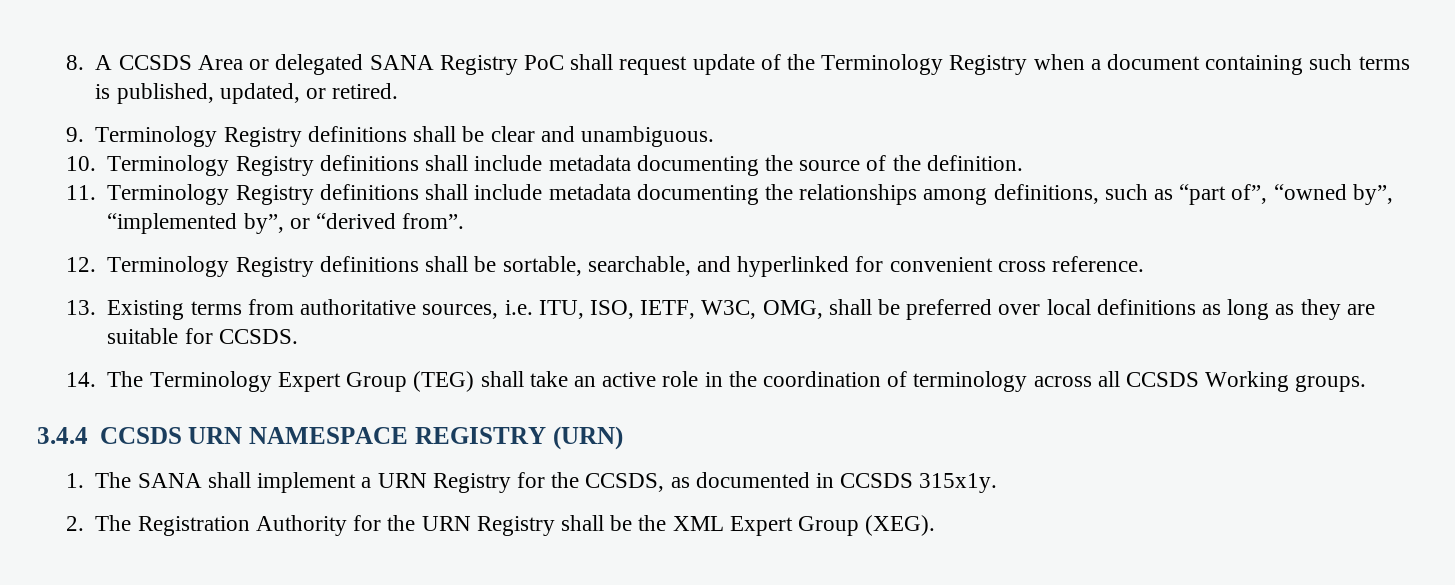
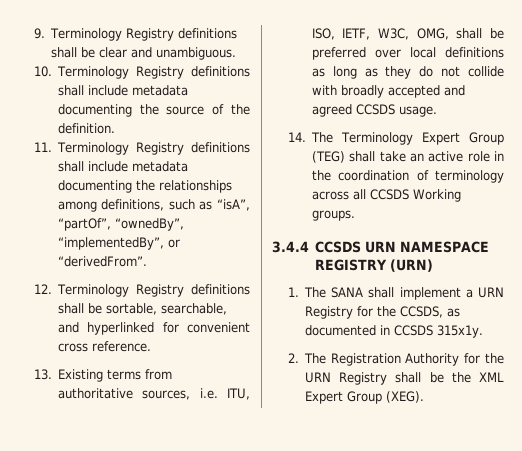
[65,54,1410,75] [95,83,399,104] 8. A CCSDS Area or delegated SANA Registry PoC shall request update of the Terminology Registry when a document containing such terms is published, updated, or retired. // -> (33, 33) none
[1179,184,1393,205] [107,213,465,234] “part of”, “owned by”, “implemented by”, or “derived from”. -> [217,199,251,211] [57,218,184,231] [57,237,180,250] [57,256,147,267] “isA”, “partOf”, “ownedBy”, “implementedBy”, or “derivedFrom”.
[1346,304,1375,315] [107,328,298,344] are suitable for CCSDS. -> [419,66,504,77] [311,85,465,98] [311,104,437,117] do not collide with broadly accepted and agreed CCSDS usage.

